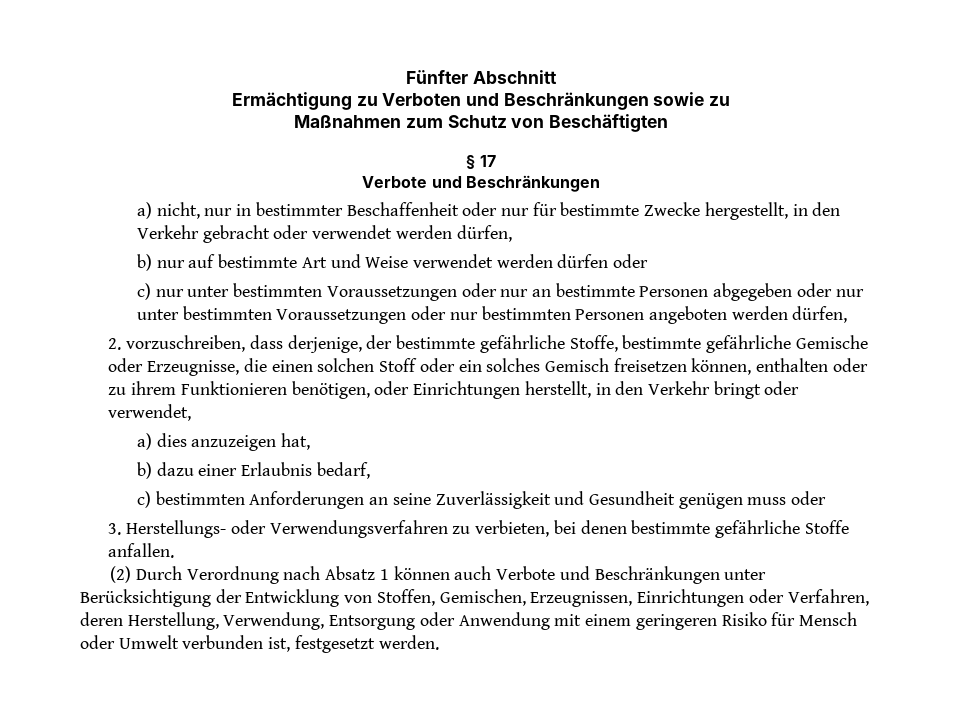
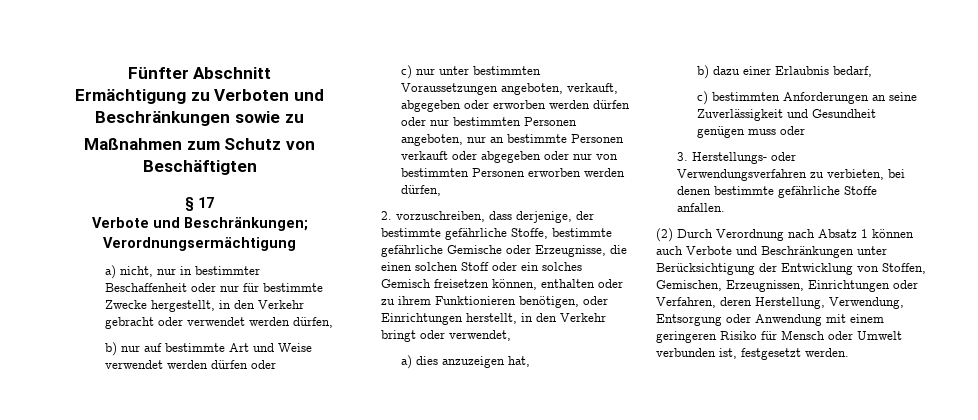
[465,175,600,192] Beschränkungen -> [183,217,308,231] [103,237,296,251] Beschränkungen; Verordnungsermächtigung
[461,283,497,297] oder -> [501,83,619,95] [401,100,631,112] [401,117,578,126] [401,134,464,146] angeboten, verkauft, abgegeben oder erworben werden dürfen oder nur bestimmten Personen angeboten,
(709, 291) none -> [401,151,478,160] verkauft oder
[136,306,727,324] unter bestimmten Voraussetzungen oder nur bestimmten Personen angeboten -> [596,154,619,160] [401,168,582,177] von bestimmten Personen erworben

